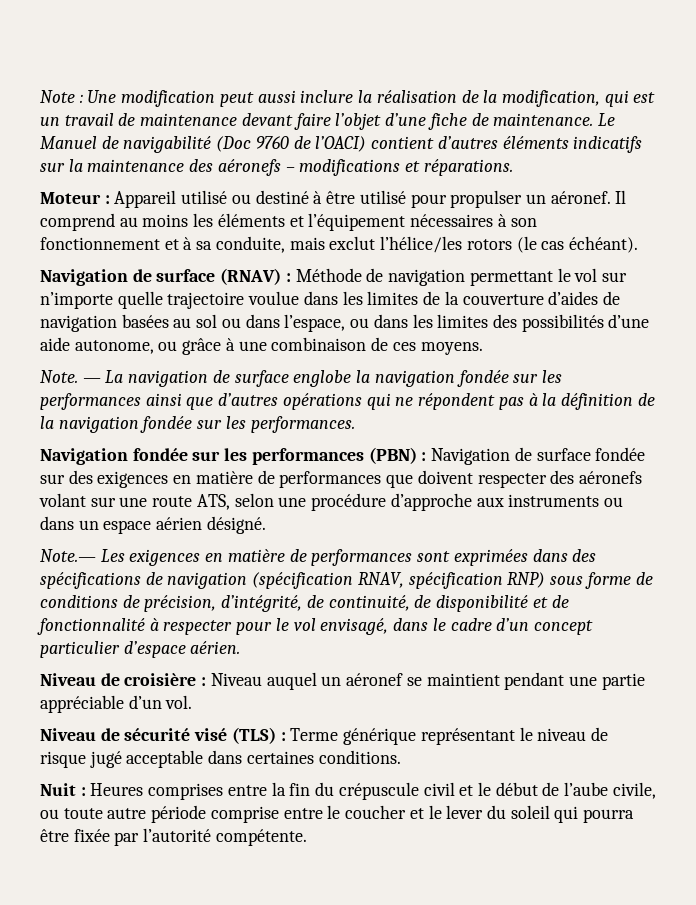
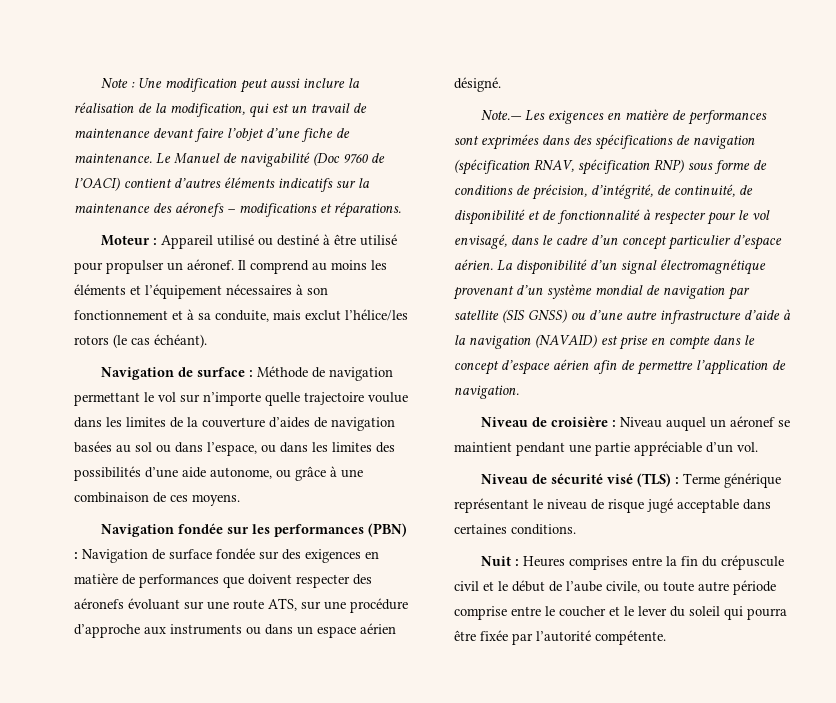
[220,268,282,285] (RNAV) -> (246, 372) none
[40,370,562,387] [40,393,655,410] [40,416,355,433] // Note. — La navigation de surface englobe la navigation fondée sur les performances ainsi que d’autres opérations qui ne répondent pas à la définition de la navigation fondée sur les performances. -> (240, 500) none
[39,493,86,507] volant -> [128,598,180,610] évoluant
[234,493,274,507] selon -> [301,601,321,610] sur
(241, 647) none -> [497,259,766,275] [453,284,750,300] [454,309,791,324] [454,334,755,350] [454,359,786,375] [454,385,519,399] La disponibilité d’un signal électromagnétique provenant d’un système mondial de navigation par satellite (SIS GNSS) ou d’une autre infrastructure d’aide à la navigation (NAVAID) est prise en compte dans le concept d’espace aérien afin de permettre l’application de navigation.

